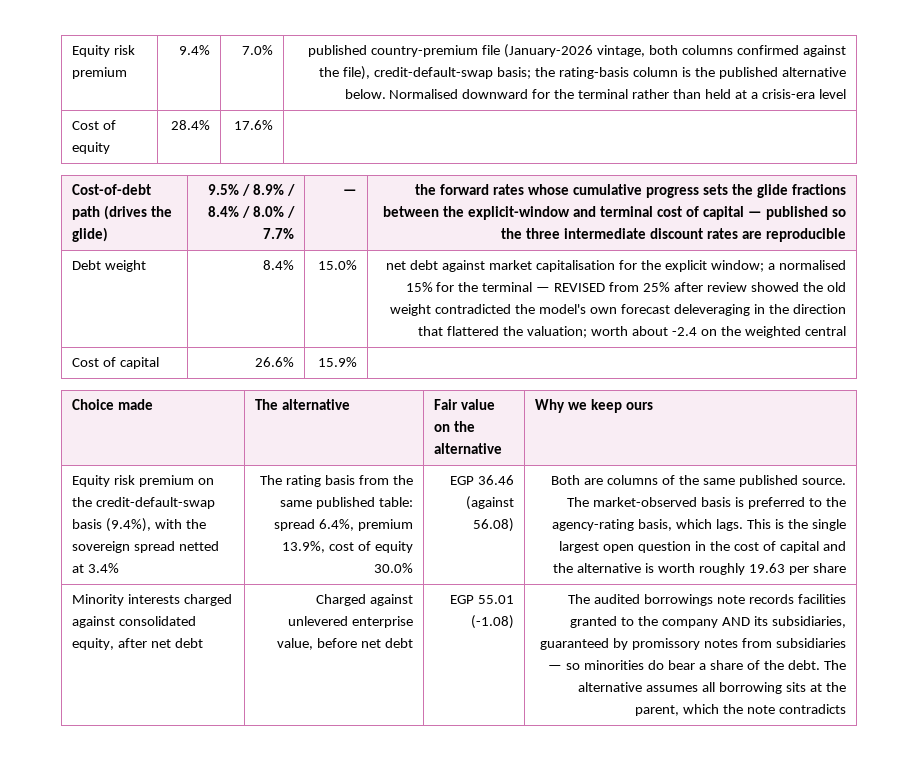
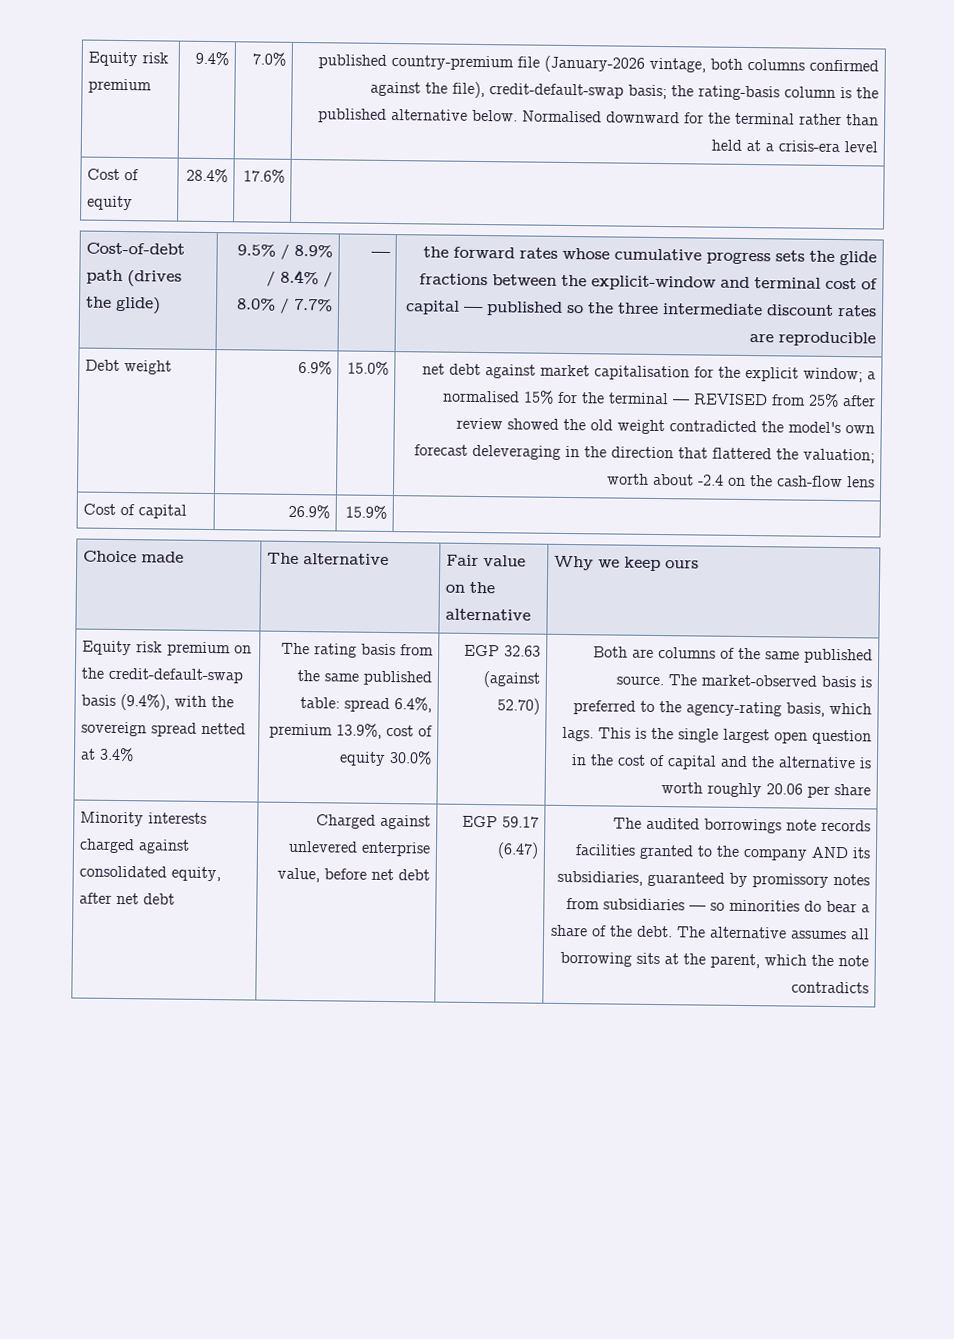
[262,260,294,270] 8.4% -> [297,360,332,375] 6.9%
[744,326,846,338] weighted central -> [776,475,875,488] cash-flow lens
[254,357,294,367] 26.6% -> [287,504,330,519] 26.9%
[477,475,514,485] [465,496,514,510] [472,518,514,532] 36.46 (against 56.08) -> [503,645,541,657] [482,671,540,688] [496,698,540,715] 32.63 (against 52.70)
[748,563,785,573] 19.63 -> [765,783,803,795] 20.06
[477,595,514,604] [470,615,514,629] 55.01 (-1.08) -> [501,816,539,828] [496,842,539,859] 59.17 (6.47)

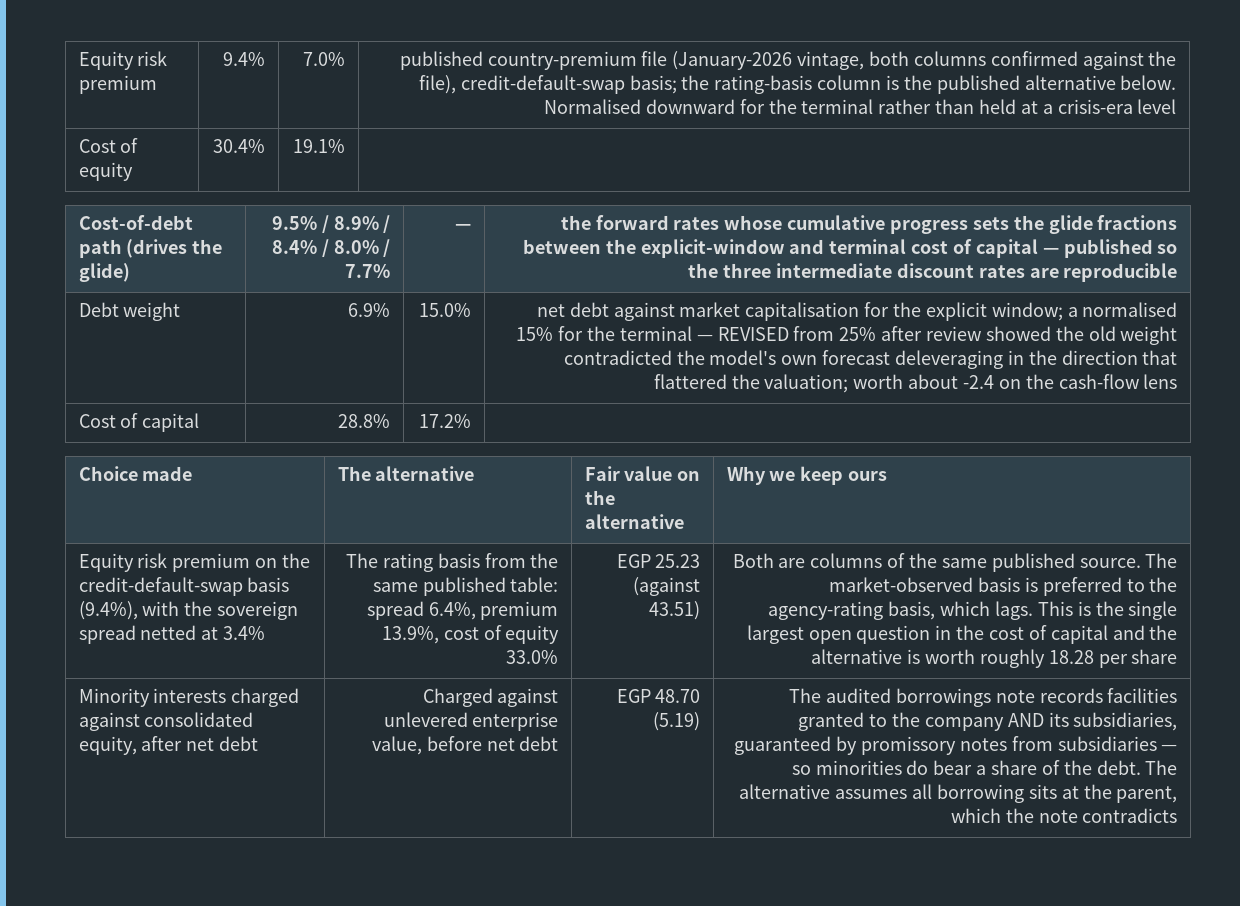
[185,168,228,183] [242,169,285,183] 28.4% | 17.6% -> [213,139,266,153] [293,139,346,153] 30.4% | 19.1%
[287,504,330,519] [344,505,387,519] 26.9% | 15.9% -> [338,414,391,428] [419,414,472,428] 28.8% | 17.2%
[388,751,432,765] [463,644,541,657] [482,671,540,688] [496,698,540,715] 30.0% | EGP 32.63 (against 52.70) -> [506,650,559,664] [616,554,701,568] [633,577,701,596] [649,601,701,620] 33.0% | EGP 25.23 (against 43.51)
[765,783,803,795] 20.06 -> [1048,650,1094,664] 18.28
[501,816,539,828] [496,842,539,859] 59.17 (6.47) -> [655,689,701,703] [653,712,701,731] 48.70 (5.19)

